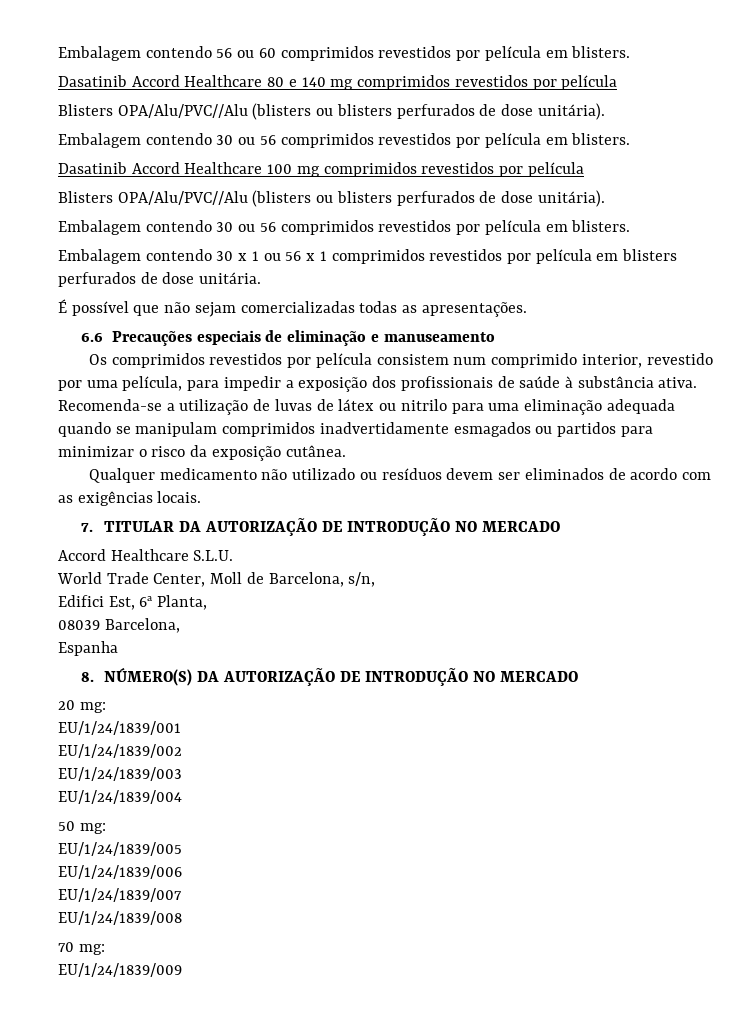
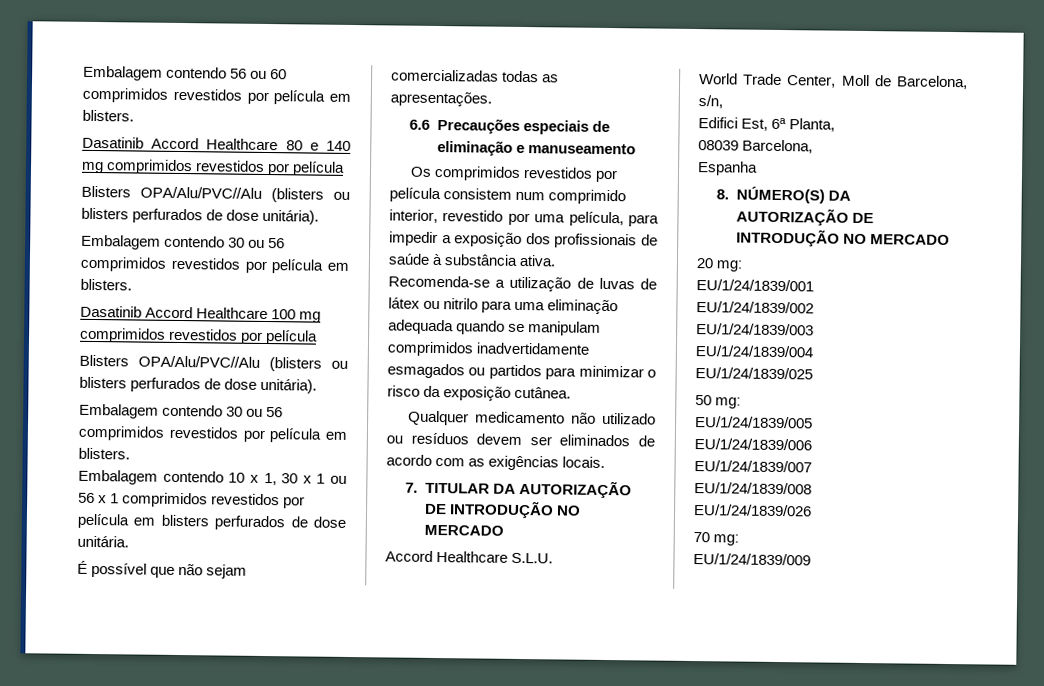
(212, 255) none -> [228,472,277,486] 10 x 1,
(182, 797) none -> [695,367,813,380] // EU/1/24/1839/025
(182, 918) none -> [694,504,812,517] // EU/1/24/1839/026

